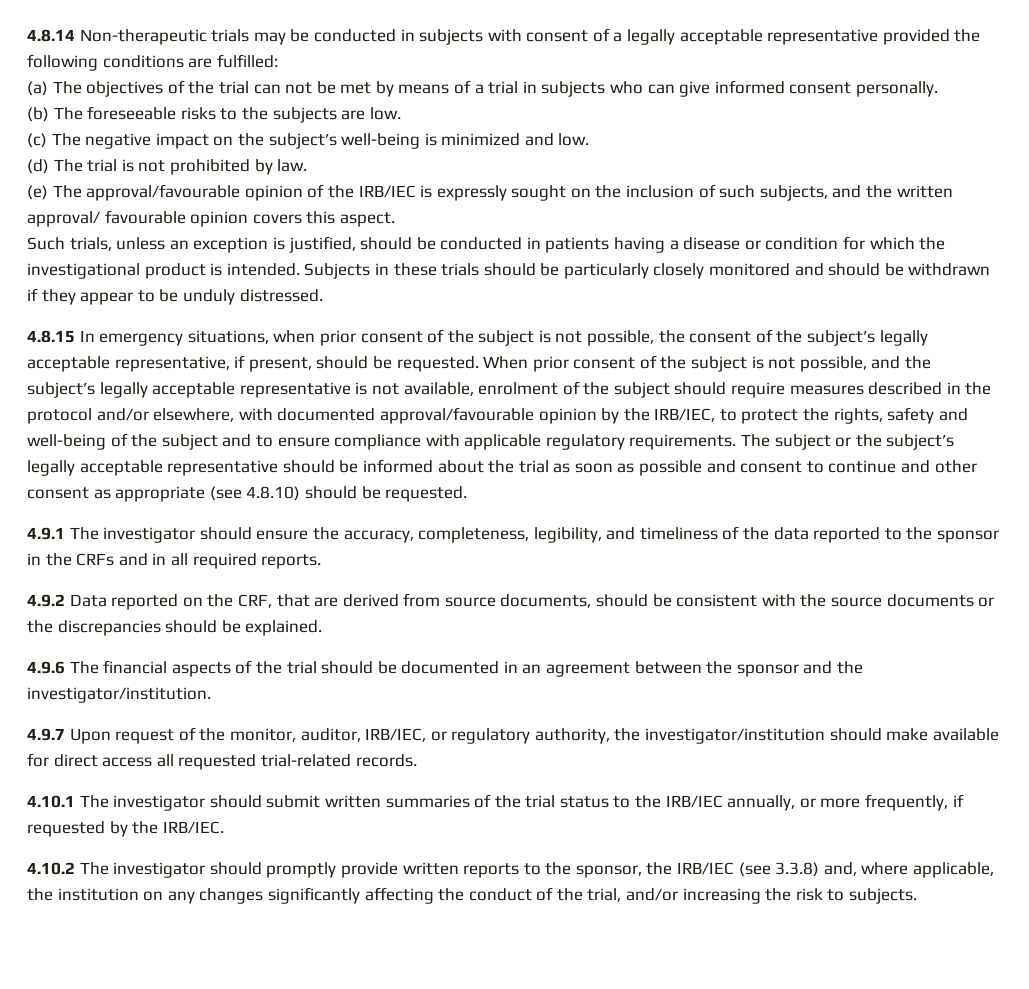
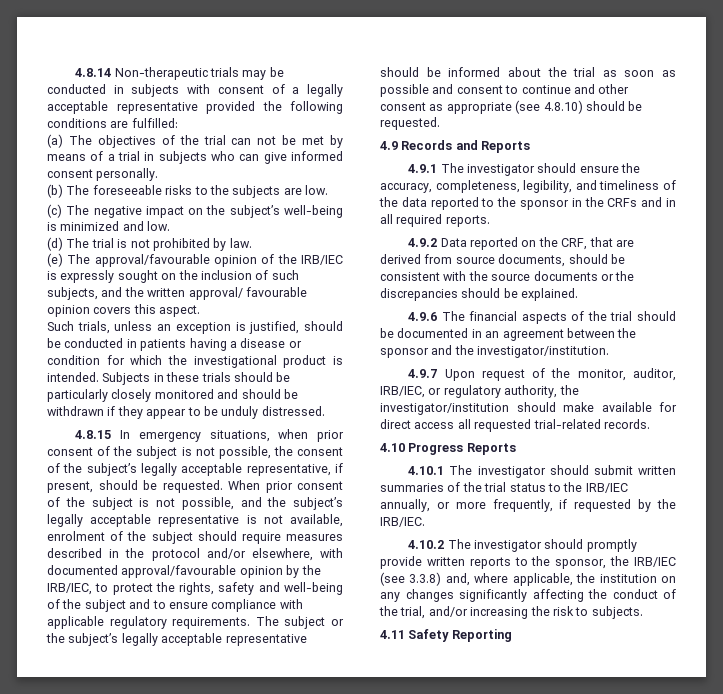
(468, 494) none -> [380,140,531,153] // 4.9 Records and Reports
(417, 760) none -> [380,443,516,455] // 4.10 Progress Reports
(918, 896) none -> [380,629,512,642] // 4.11 Safety Reporting

